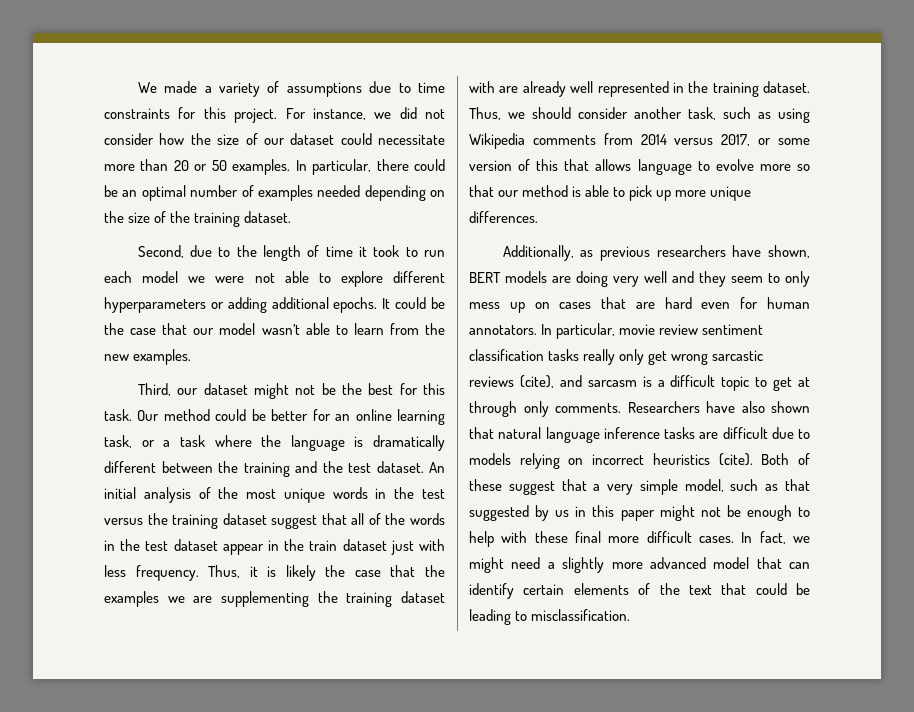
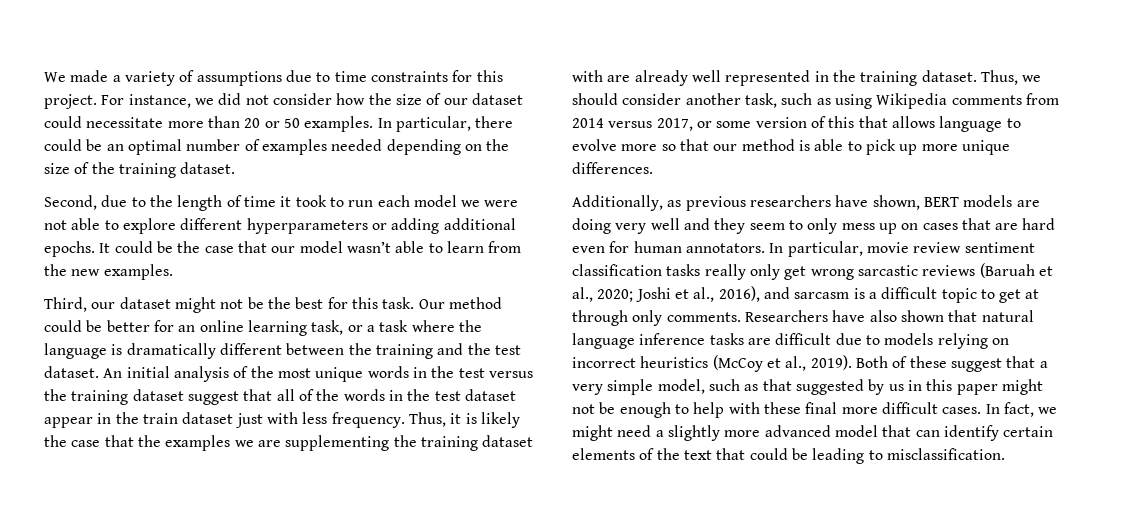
[519,375,554,388] (cite), -> [979,263,1053,278] [572,286,760,302] (Baruah et al., 2020; Joshi et al., 2016),
[718,453,753,466] (cite). -> [712,355,852,372] (McCoy et al., 2019).

